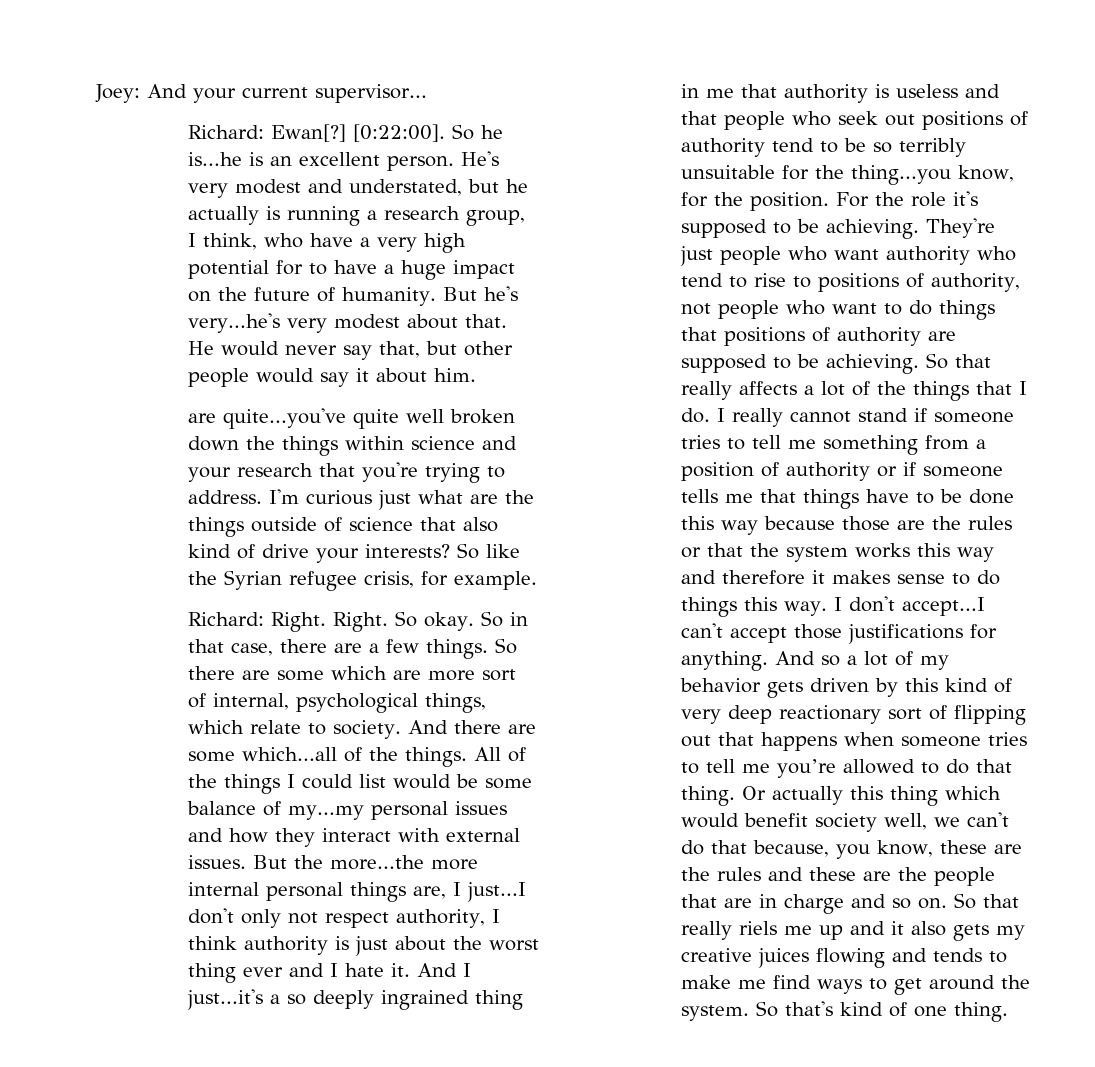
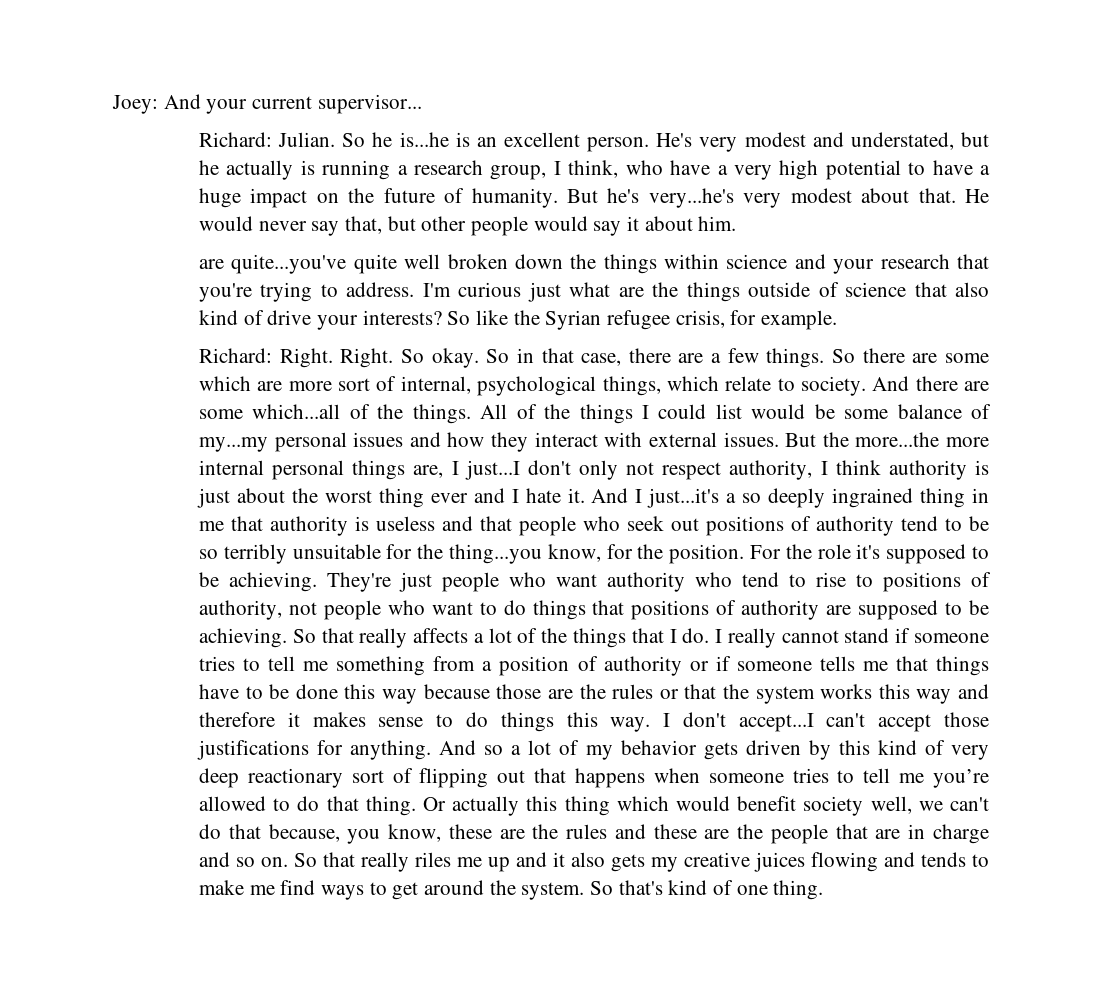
[270,124,445,142] Ewan[?] [0:22:00]. -> [278,132,336,147] Julian.
[275,260,303,275] for -> (901, 170) none
[738,921,777,935] riels -> [415,852,452,867] riles

